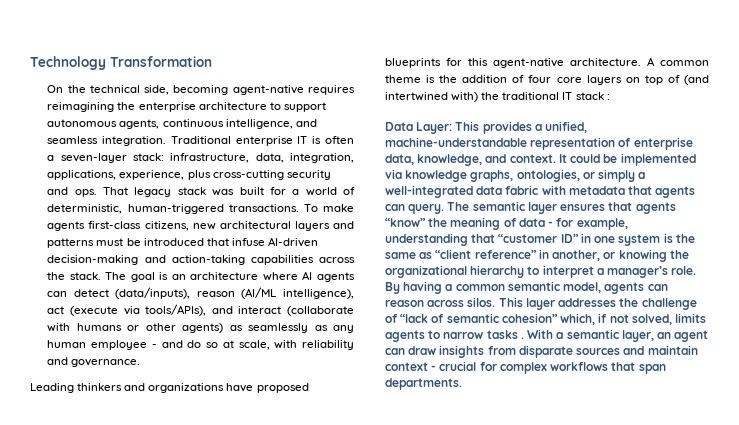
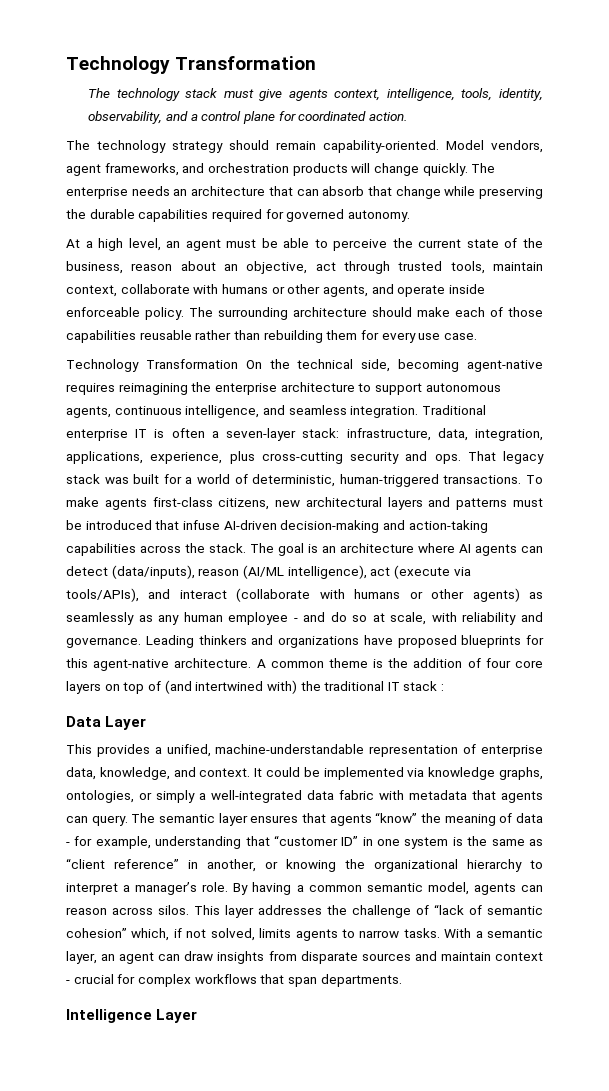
(212, 61) none -> [88,88,543,101] [88,111,407,124] [66,140,543,153] [66,163,496,176] [66,186,543,199] [66,209,410,222] [66,238,544,251] [66,261,543,274] [66,284,485,297] [66,307,543,320] [66,330,477,343] [66,359,238,372] The technology stack must give agents context, intelligence, tools, identity, observability, and a control plane for coordinated action. // The technology strategy should remain capability-oriented. Model vendors, agent frameworks, and orchestration products will change quickly. The enterprise needs an architecture that can absorb that change while preserving the durable capabilities required for governed autonomy. // At a high level, an agent must be able to perceive the current state of the business, reason about an objective, act through trusted tools, maintain context, collaborate with humans or other agents, and operate inside enforceable policy. The surrounding architecture should make each of those capabilities reusable rather than rebuilding them for every use case. // Technology Transformation
(141, 363) // -> (141, 642) none
[416,122,453,134] Layer: -> [105,716,147,730] Layer //
[486,330,524,339] tasks . -> [403,928,440,938] tasks.
(462, 384) none -> [66,1009,198,1023] // Intelligence Layer

